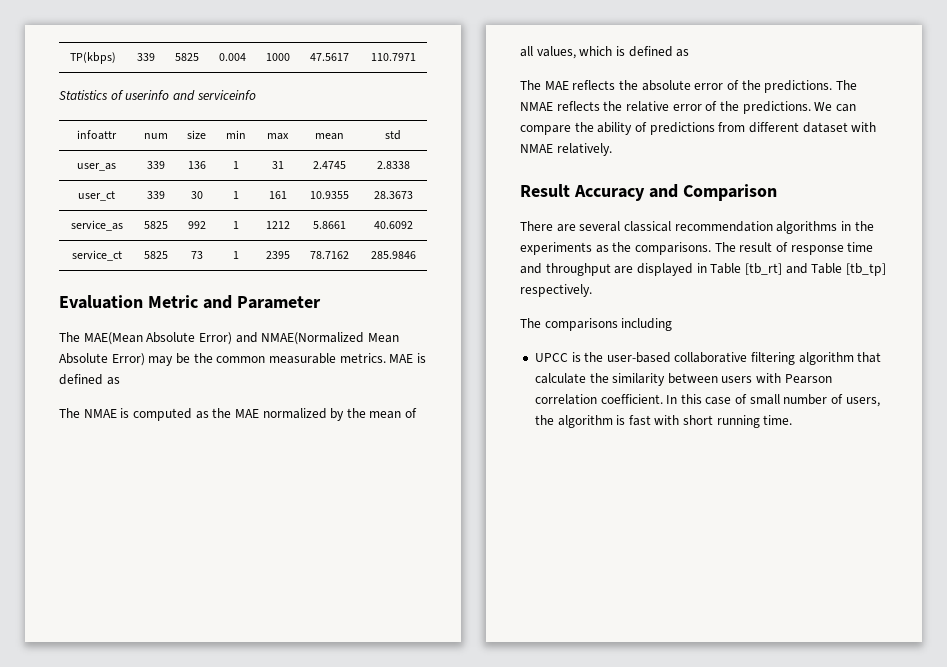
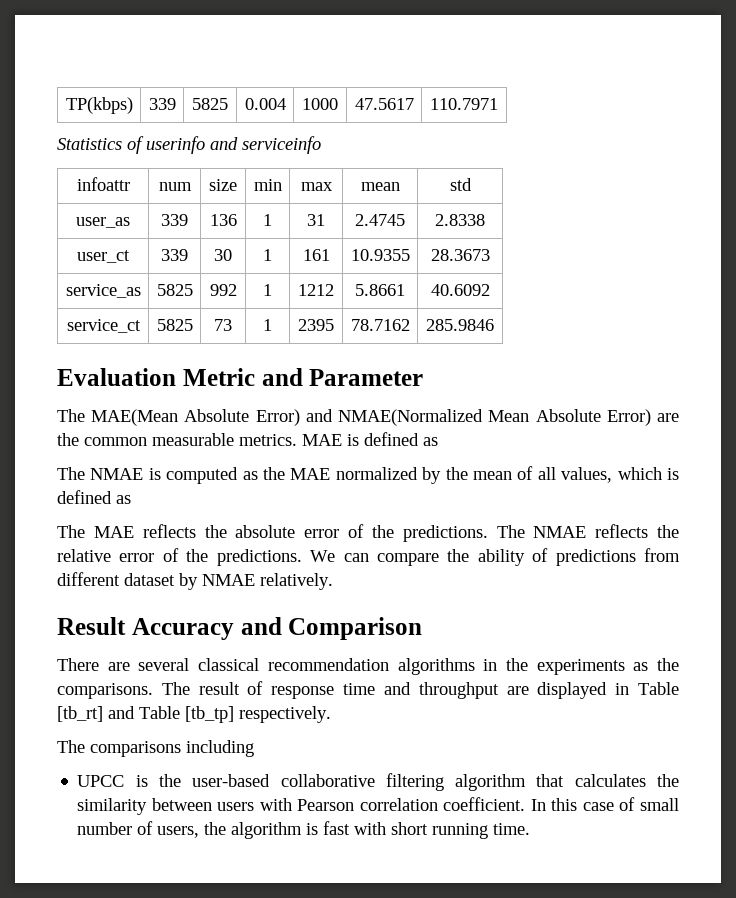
[148,353,190,366] may be -> [657,413,679,422] are
[851,122,877,132] with -> [179,573,198,590] by
[534,373,586,384] calculate -> [574,774,646,787] calculates

